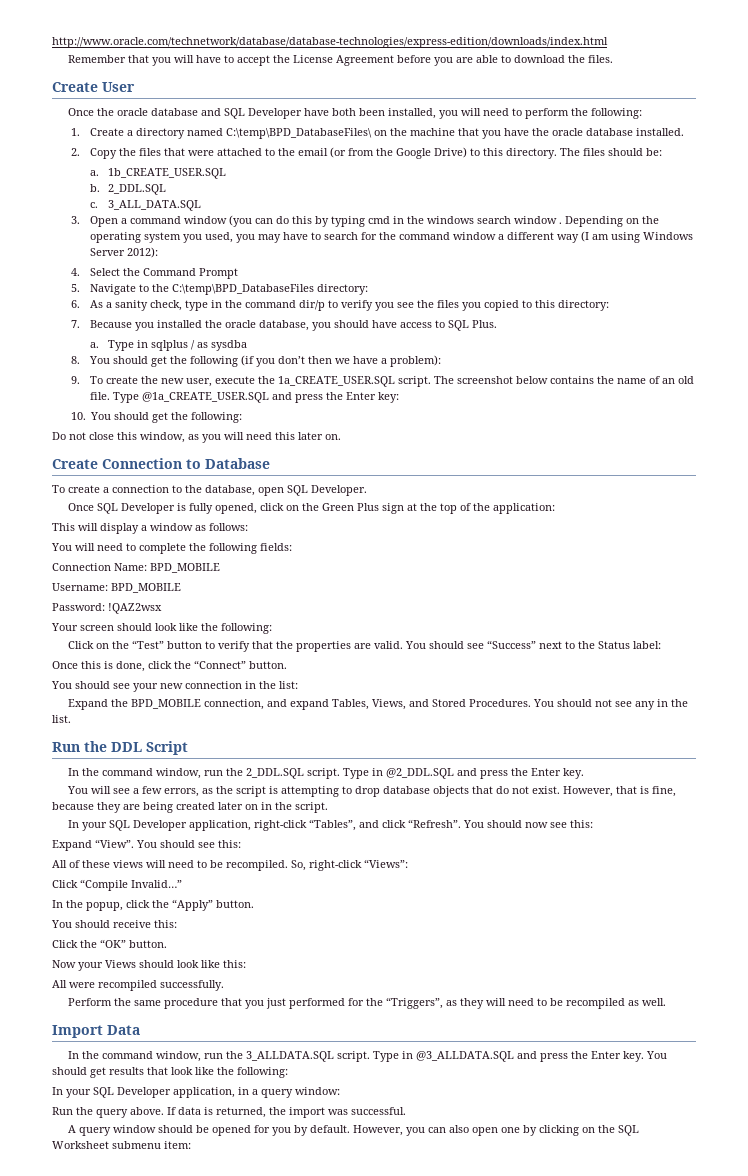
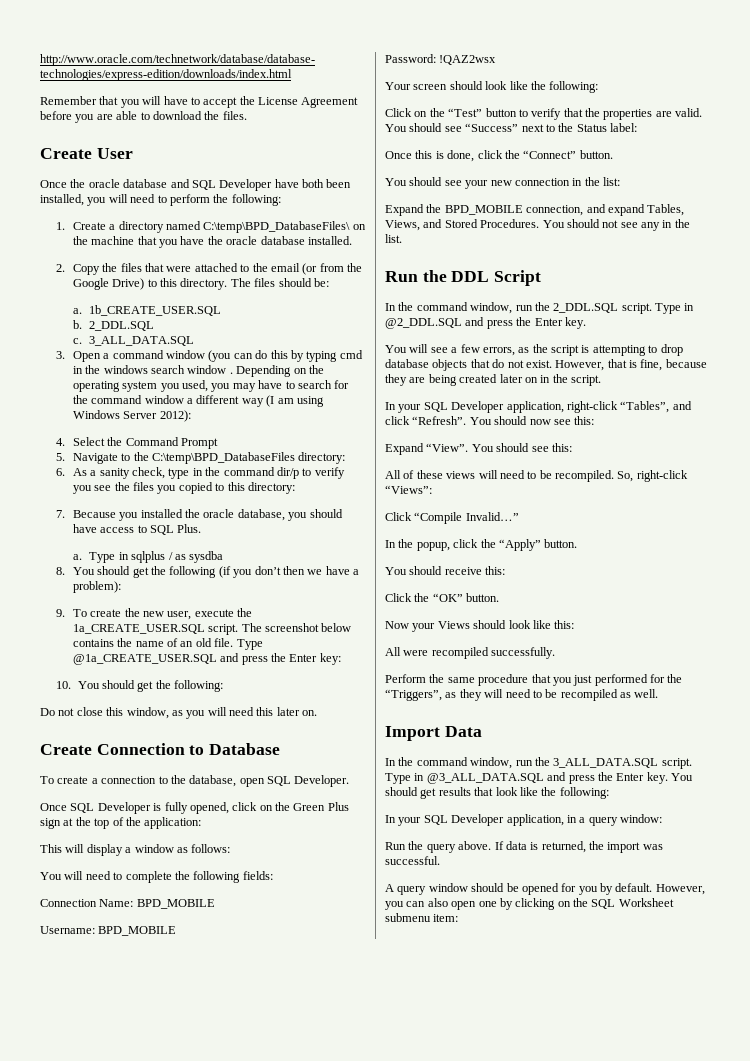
[246,1051,515,1062] 3_ALLDATA.SQL script. Type in @3_ALLDATA.SQL -> [553,758,692,769] [385,773,544,784] 3_ALL_DATA.SQL script. Type in @3_ALL_DATA.SQL

